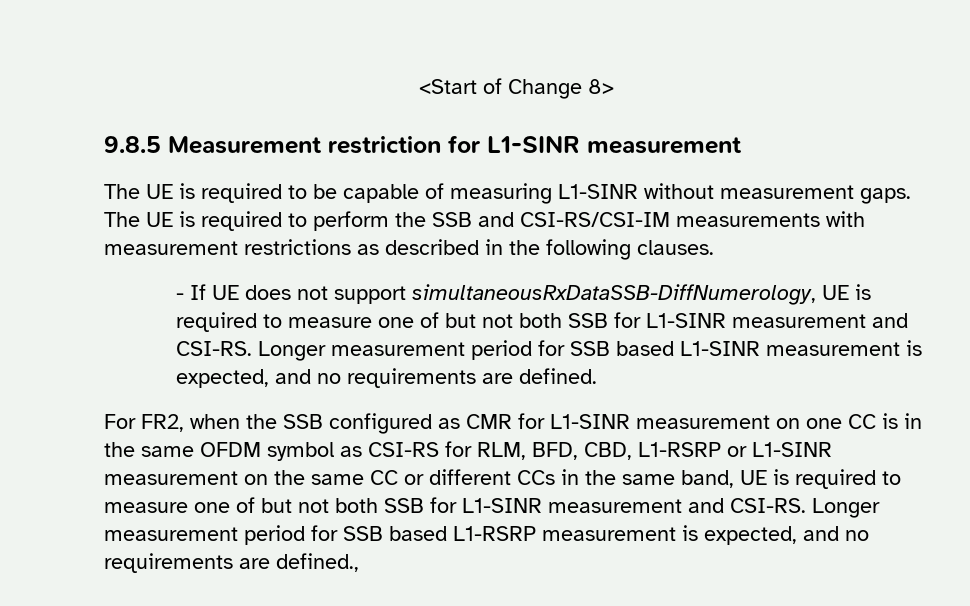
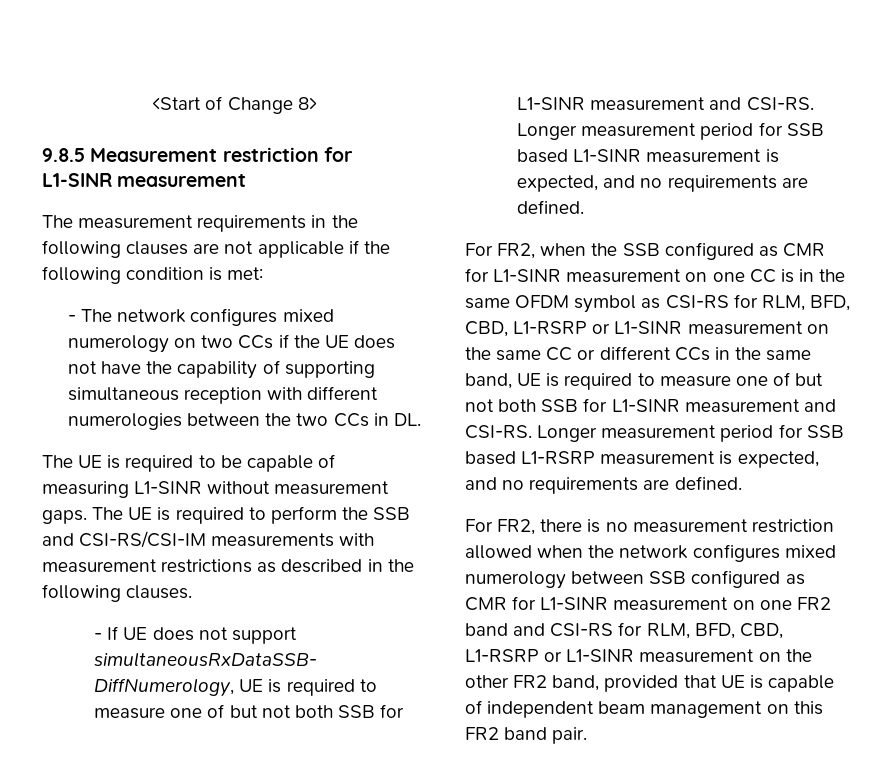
(742, 145) none -> [42,215,358,232] [42,240,390,258] [42,266,264,284] [68,308,334,326] [68,334,395,353] [68,360,375,379] [68,386,379,404] [68,413,421,430] // The measurement requirements in the following clauses are not applicable if the following condition is met: // - The network configures mixed numerology on two CCs if the UE does not have the capability of supporting simultaneous reception with different numerologies between the two CCs in DL.
[276,553,359,572] defined., -> [674,476,742,490] [465,519,834,535] [465,544,836,562] [465,570,805,589] [465,596,831,611] [465,622,783,639] [465,649,812,663] [465,675,834,692] [465,700,823,718] [465,727,588,744] defined. // For FR2, there is no measurement restriction allowed when the network configures mixed numerology between SSB configured as CMR for L1-SINR measurement on one FR2 band and CSI-RS for RLM, BFD, CBD, L1-RSRP or L1-SINR measurement on the other FR2 band, provided that UE is capable of independent beam management on this FR2 band pair.

